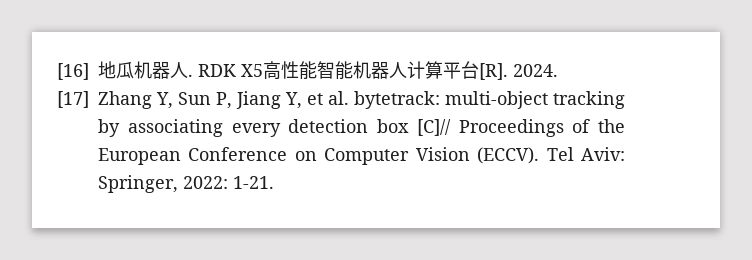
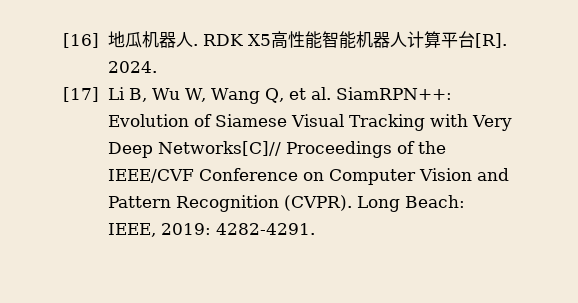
[98,91,625,109] [98,119,451,137] Zhang Y, Sun P, Jiang Y, et al. bytetrack: multi-object tracking by associating every detection box [C]// -> [107,87,453,104] [107,114,513,131] [107,141,281,158] Li B, Wu W, Wang Q, et al. SiamRPN++: Evolution of Siamese Visual Tracking with Very Deep Networks[C]//
[98,148,181,165] European -> [107,169,194,183] IEEE/CVF
[477,147,626,164] [98,175,274,193] (ECCV). Tel Aviv: Springer, 2022: 1-21. -> [476,168,509,181] [107,195,466,212] [107,223,315,237] and Pattern Recognition (CVPR). Long Beach: IEEE, 2019: 4282-4291.

